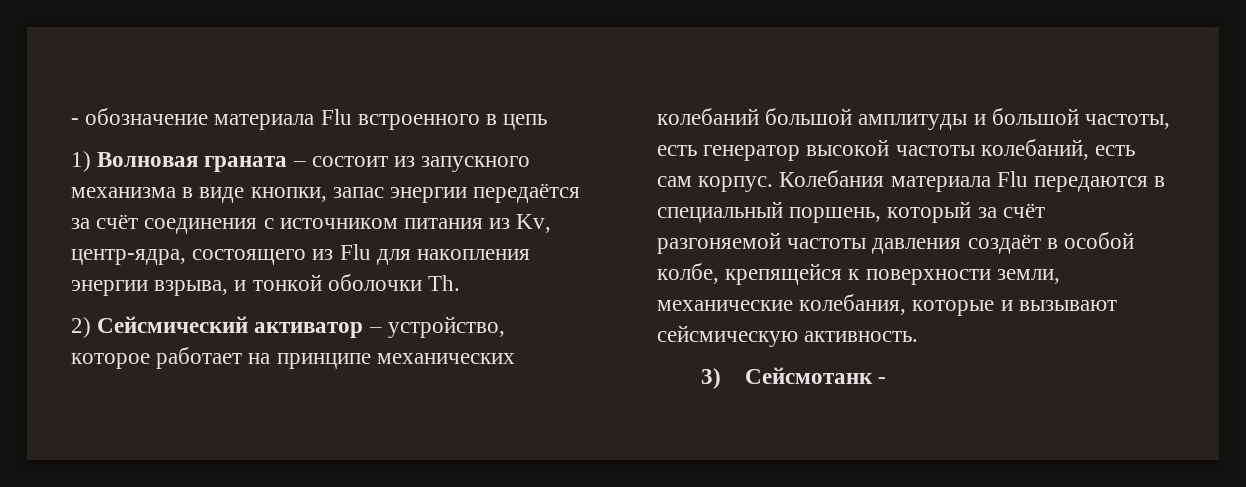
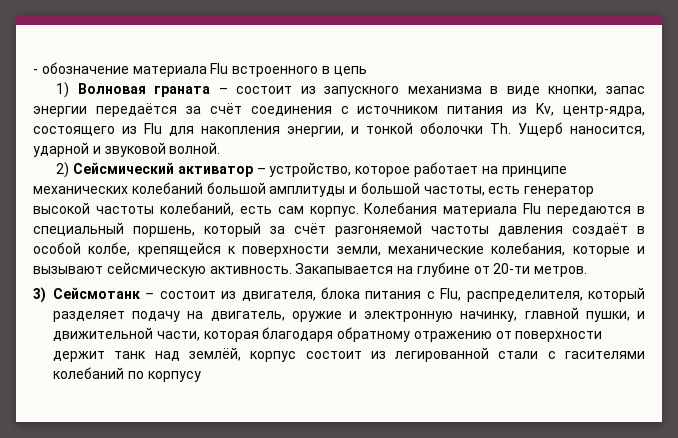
[71,280,229,296] энергии взрыва, -> [287,126,344,137] энергии,
(461, 283) none -> [518,122,645,137] [33,142,221,157] Ущерб наносится, ударной и звуковой волной.
[701,367,887,389] // 3) Сейсмотанк - -> [295,262,588,277] [33,287,645,303] [53,307,645,322] [53,327,603,342] [53,347,645,362] [53,367,201,382] Закапывается на глубине от 20-ти метров. // 3) Сейсмотанк – состоит из двигателя, блока питания с Flu, распределителя, который разделяет подачу на двигатель, оружие и электронную начинку, главной пушки, и движительной части, которая благодаря обратному отражению от поверхности держит танк над землёй, корпус состоит из легированной стали с гасителями колебаний по корпусу

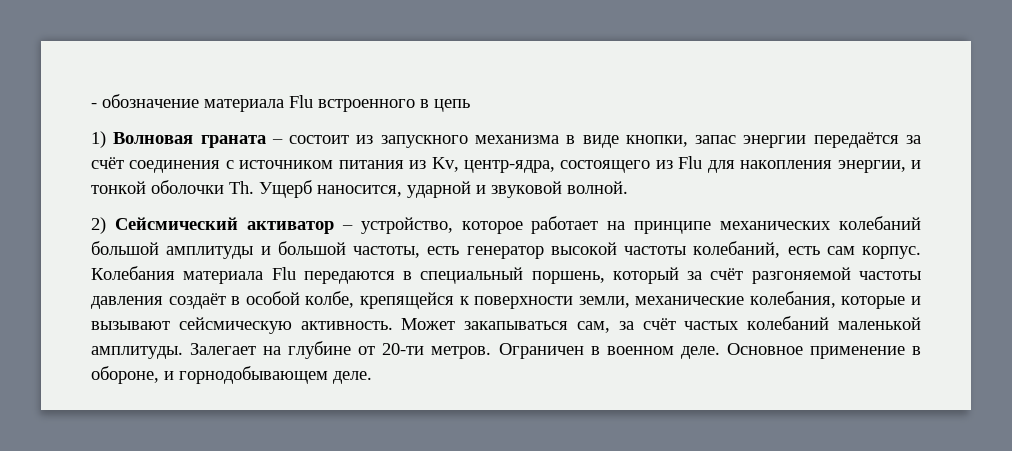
[295,263,394,274] Закапывается -> [401,316,921,333] [91,343,257,359] Может закапываться сам, за счёт частых колебаний маленькой амплитуды. Залегает
[33,287,645,303] [53,307,645,322] [53,327,603,342] [53,347,645,362] [53,367,201,382] // 3) Сейсмотанк – состоит из двигателя, блока питания с Flu, распределителя, который разделяет подачу на двигатель, оружие и электронную начинку, главной пушки, и движительной части, которая благодаря обратному отражению от поверхности держит танк над землёй, корпус состоит из легированной стали с гасителями колебаний по корпусу -> [498,343,922,359] [91,366,372,384] Ограничен в военном деле. Основное применение в обороне, и горнодобывающем деле.

